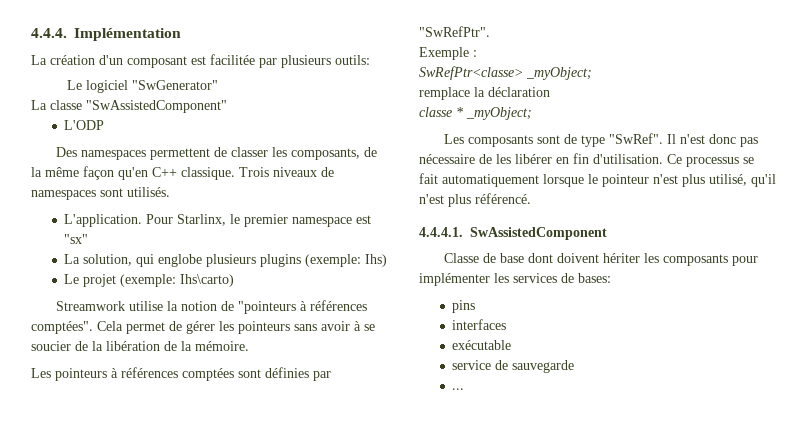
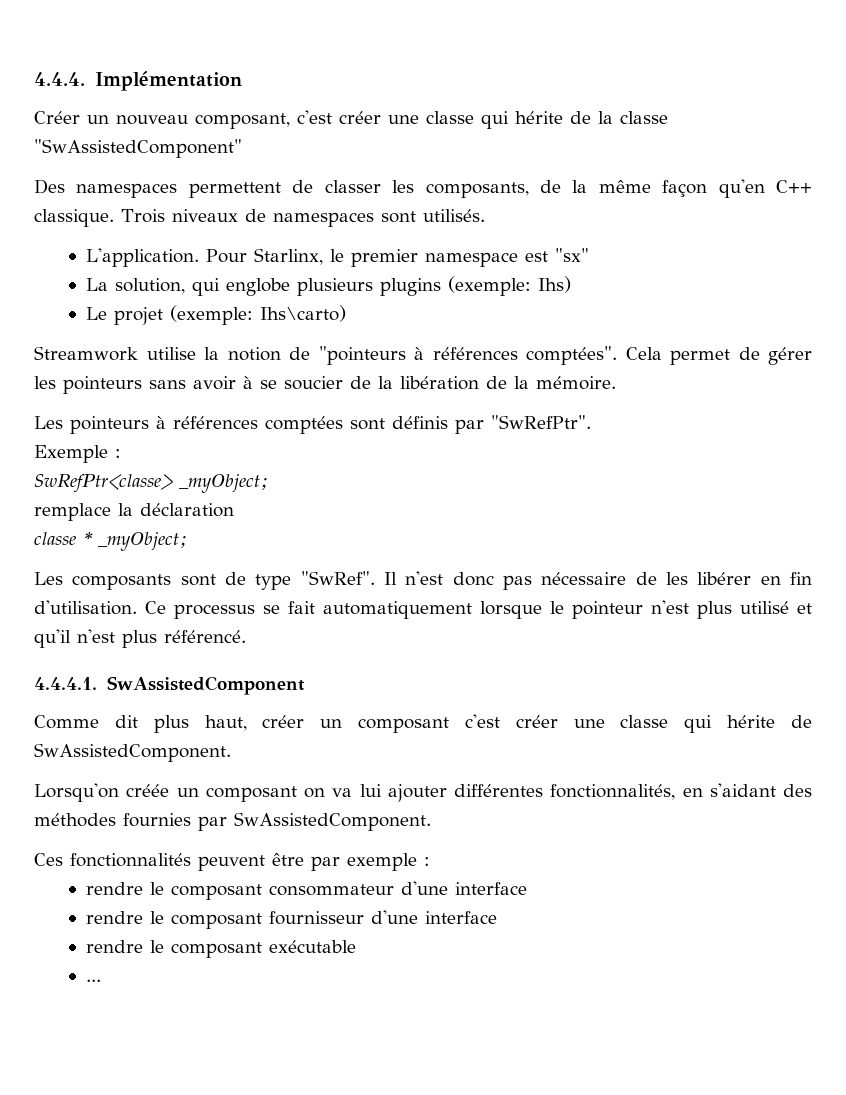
[31,54,370,68] [66,80,218,93] [31,100,47,110] La création d'un composant est facilitée par plusieurs outils: // Le logiciel "SwGenerator" // La -> [34,110,613,129] Créer un nouveau composant, c'est créer une classe qui hérite de la
[64,120,105,130] // L'ODP -> (242, 148) none
[265,367,309,378] définies -> [392,416,448,429] définis
[709,174,747,186] utilisé, -> [740,601,812,614] utilisé et
[444,253,759,266] [419,273,611,286] [452,300,476,313] [452,319,507,330] [452,340,512,350] [452,360,575,373] Classe de base dont doivent hériter les composants pour implémenter les services de bases: // pins // interfaces // exécutable // service de sauvegarde -> [34,714,812,733] [34,743,231,762] [34,783,812,802] [34,812,431,831] [34,853,430,871] [86,881,528,900] [86,910,498,929] [86,940,357,958] Comme dit plus haut, créer un composant c'est créer une classe qui hérite de SwAssistedComponent. // Lorsqu'on créée un composant on va lui ajouter différentes fonctionnalités, en s'aidant des méthodes fournies par SwAssistedComponent. // Ces fonctionnalités peuvent être par exemple : // rendre le composant consommateur d'une interface // rendre le composant fournisseur d'une interface // rendre le composant exécutable

